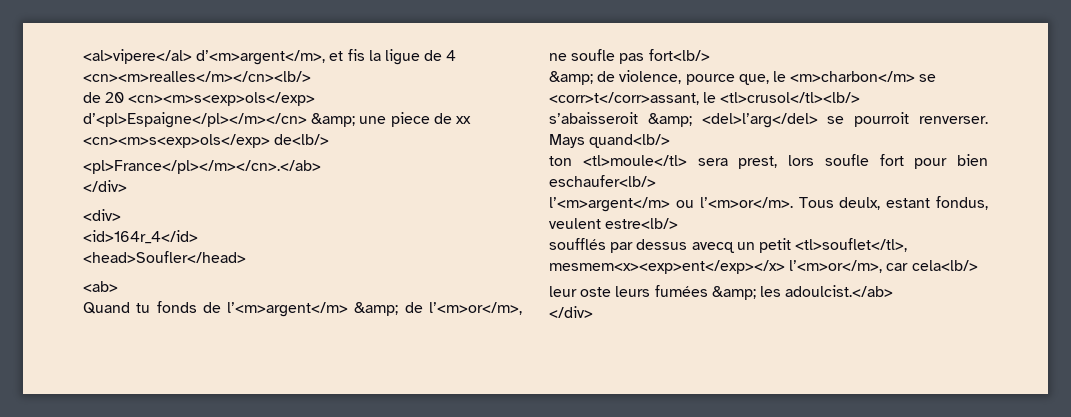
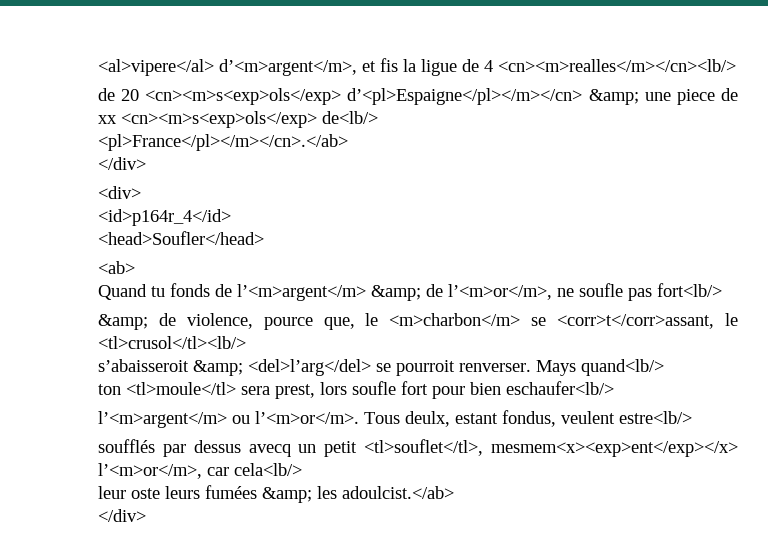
[83,230,198,244] <id>164r_4</id> -> [98,209,231,226] <id>p164r_4</id>

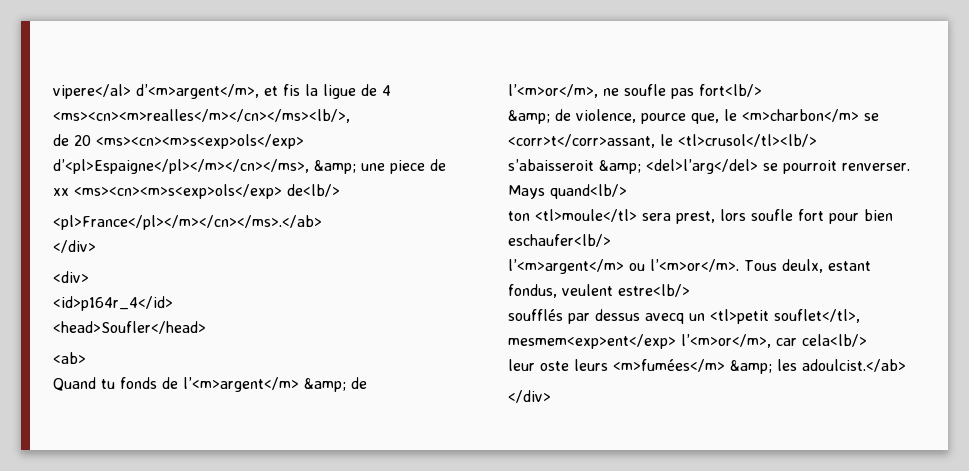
[98,59,214,76] <al>vipere</al> -> [53,84,131,99] vipere</al>
[498,59,736,72] <cn><m>realles</m></cn><lb/> -> [53,109,350,123] <ms><cn><m>realles</m></cn></ms><lb/>,
[145,88,583,105] <cn><m>s<exp>ols</exp> d’<pl>Espaigne</pl></m></cn> -> [96,134,304,149] [53,159,309,174] <ms><cn><m>s<exp>ols</exp> d’<pl>Espaigne</pl></m></cn></ms>,
[121,111,317,128] <cn><m>s<exp>ols</exp> -> [74,184,282,199] <ms><cn><m>s<exp>ols</exp>
[98,134,348,151] <pl>France</pl></m></cn>.</ab> -> [53,215,322,230] <pl>France</pl></m></cn></ms>.</ab>
[324,439,738,457] petit <tl>souflet</tl>, mesmem<x><exp>ent</exp></x> -> [710,309,860,324] [508,334,676,349] <tl>petit souflet</tl>, mesmem<exp>ent</exp>
[205,485,257,499] fumées -> [613,359,725,372] <m>fumées</m>

